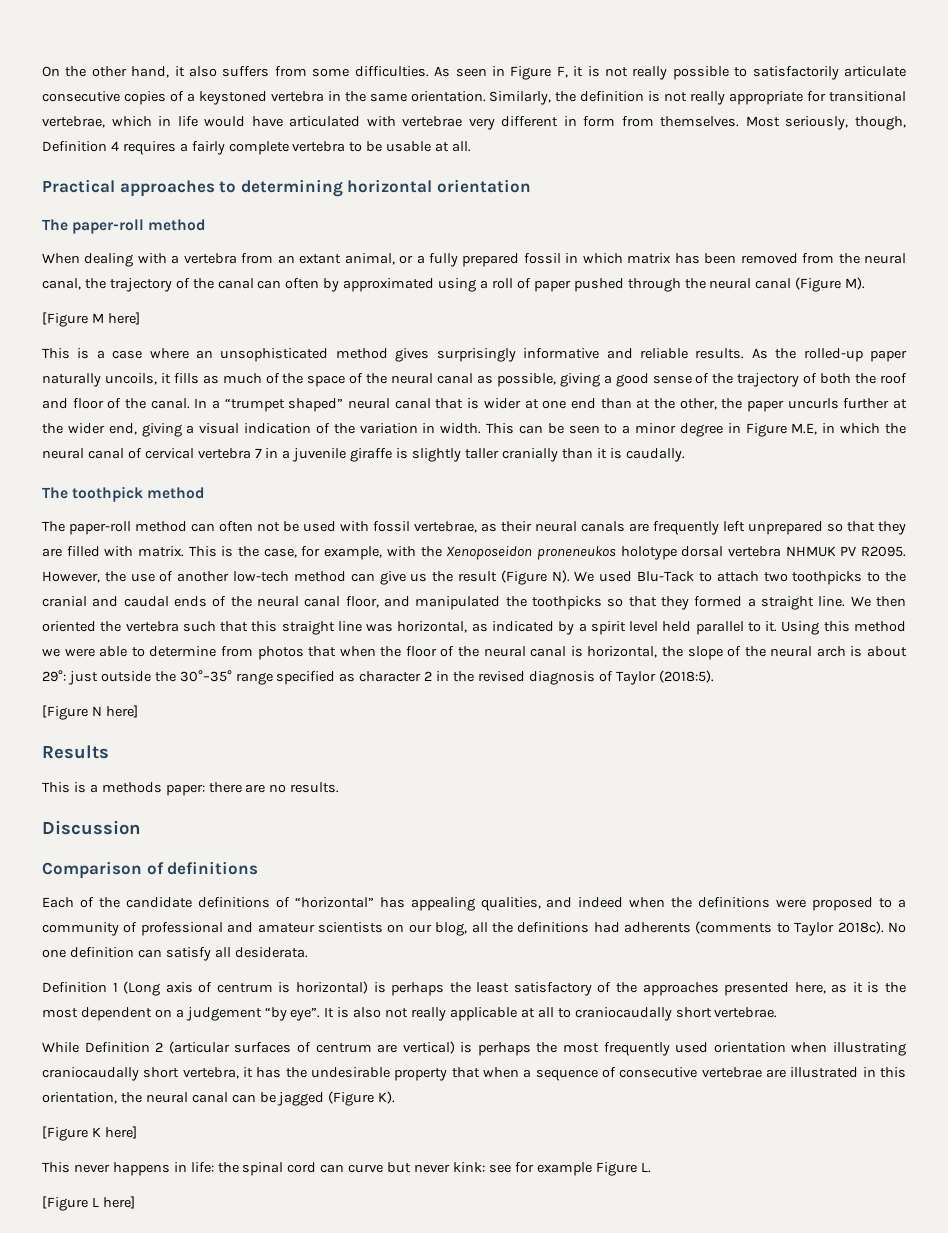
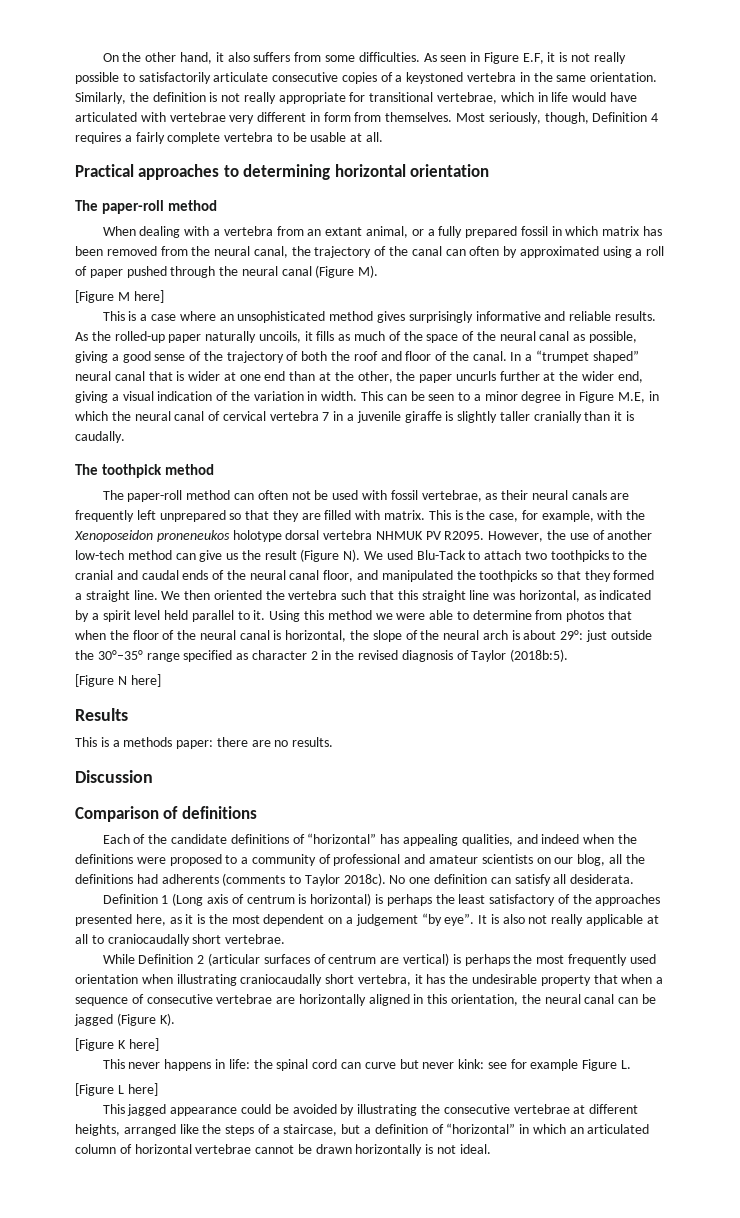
[556,66,568,78] F, -> [522,53,544,64] E.F,
[658,670,714,683] (2018:5). -> [510,649,569,662] (2018b:5).
[790,1067,859,1078] illustrated -> [298,994,410,1006] horizontally aligned
(135, 1202) none -> [102,1104,639,1116] [75,1123,650,1136] [75,1144,491,1156] // This jagged appearance could be avoided by illustrating the consecutive vertebrae at different heights, arranged like the steps of a staircase, but a definition of “horizontal” in which an articulated column of horizontal vertebrae cannot be drawn horizontally is not ideal.

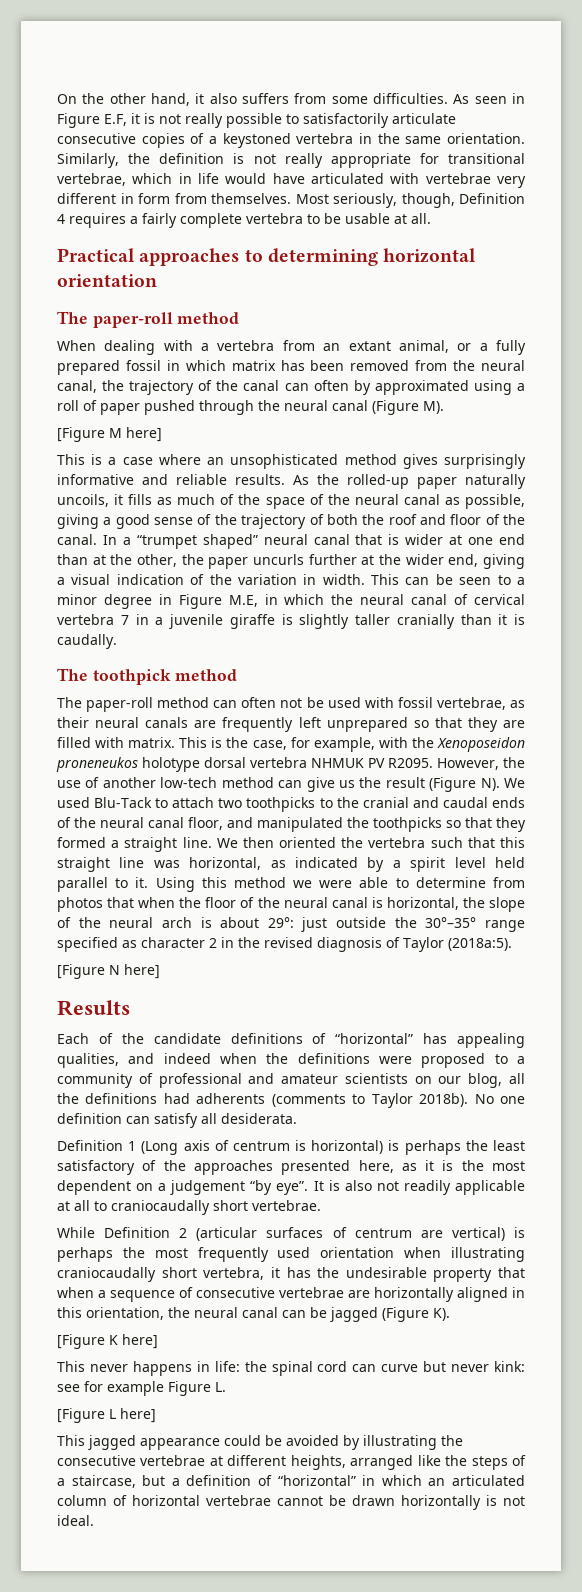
[510,649,569,662] (2018b:5). -> [448,938,512,951] (2018a:5).
[75,737,334,749] [75,770,153,783] [75,806,257,822] // This is a methods paper: there are no results. // Discussion // Comparison of definitions -> (130, 1008) none
[343,873,386,886] 2018c). -> [419,1093,469,1107] 2018b).
[551,914,584,926] really -> [403,1180,451,1195] readily

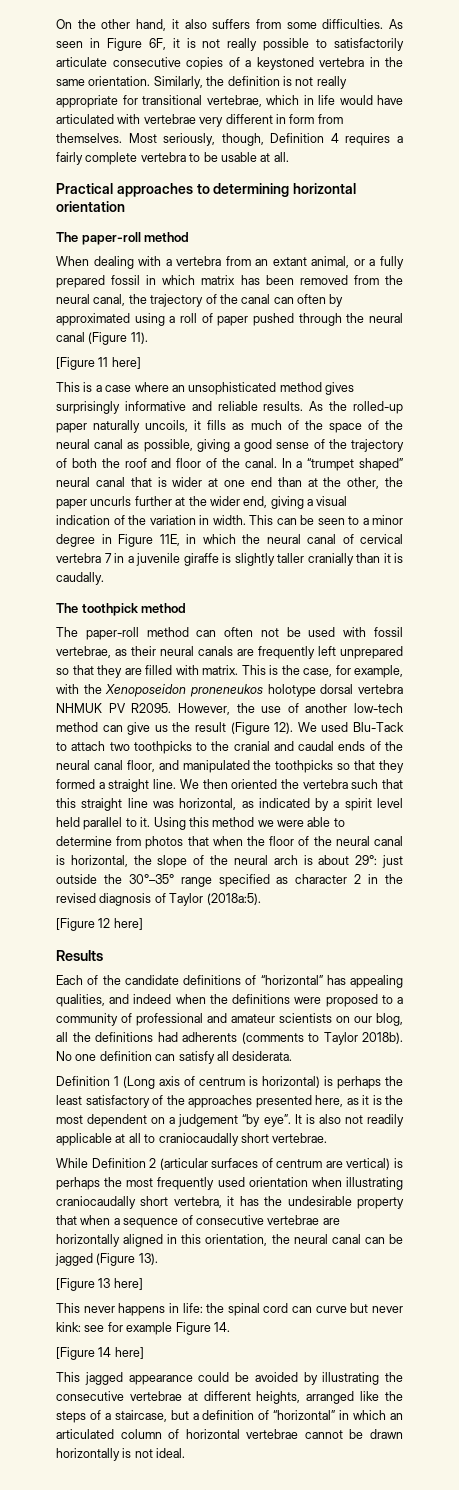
[104,114,127,126] E.F, -> [148,38,166,50] 6F,
[423,401,444,414] [57,427,122,442] M). // [Figure M -> [130,332,148,344] [56,357,109,370] 11). // [Figure 11
[228,595,258,607] M.E, -> [159,534,180,546] 11E,
[480,778,500,791] N). -> [274,722,294,734] 12).
[109,965,120,975] N -> [98,918,111,928] 12
[433,1308,450,1321] [57,1334,118,1349] K). // [Figure K -> [138,1253,158,1265] [56,1278,111,1291] 13). // [Figure 13
[215,1382,226,1392] [57,1408,116,1423] L. // [Figure L -> [213,1322,230,1332] [56,1347,112,1360] 14. // [Figure 14

